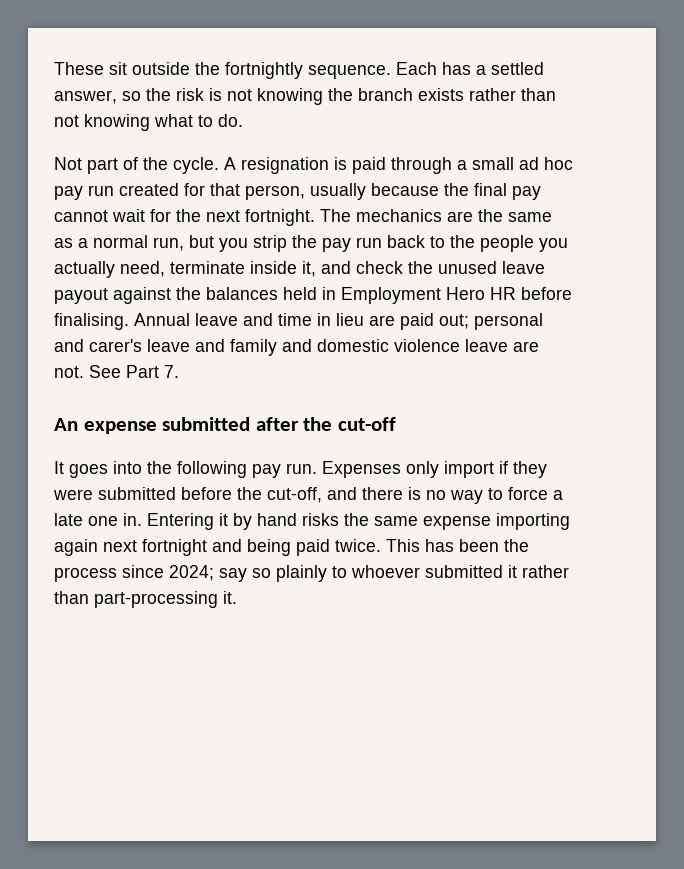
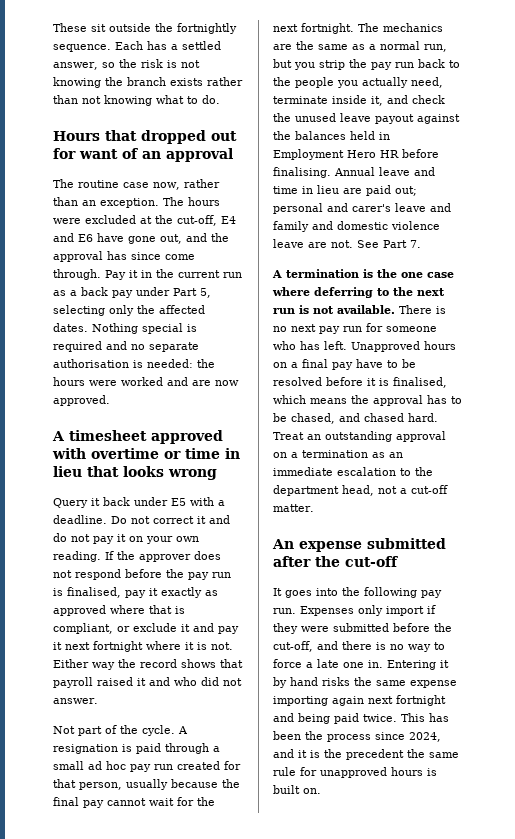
(243, 120) none -> [53,130,237,144] [53,148,233,162] [53,179,220,190] [53,197,220,208] [53,215,236,226] [53,233,229,244] [53,251,195,262] [53,269,242,280] [53,287,211,298] [53,305,205,316] [53,323,197,334] [53,341,199,352] [53,359,215,368] [53,377,239,386] [53,395,110,406] [52,430,223,444] [52,448,240,459] [53,466,217,480] [53,497,225,508] [53,515,230,524] [53,533,199,544] [53,551,221,562] [53,569,231,580] [53,587,218,598] [53,605,185,616] [53,623,239,634] [53,641,233,652] [53,659,243,670] [53,677,242,688] [53,698,98,704] // Hours that dropped out for want of an approval // The routine case now, rather than an exception. The hours were excluded at the cut-off, E4 and E6 have gone out, and the approval has since come through. Pay it in the current run as a back pay under Part 5, selecting only the affected dates. Nothing special is required and no separate authorisation is needed: the hours were worked and are now approved. // A timesheet approved with overtime or time in lieu that looks wrong // Query it back under E5 with a deadline. Do not correct it and do not pay it on your own reading. If the approver does not respond before the pay run is finalised, pay it exactly as approved where that is compliant, or exclude it and pay it next fortnight where it is not. Either way the record shows that payroll raised it and who did not answer.
(179, 371) none -> [272,269,454,278] [272,287,445,298] [273,305,446,314] [273,323,437,334] [273,341,456,352] [273,359,416,370] [273,377,447,388] [273,395,462,406] [273,413,438,424] [273,431,446,442] [273,450,403,458] [273,467,433,476] [273,485,448,496] [273,504,314,512] // A termination is the one case where deferring to the next run is not available. There is no next pay run for someone who has left. Unapproved hours on a final pay have to be resolved before it is finalised, which means the approval has to be chased, and chased hard. Treat an outstanding approval on a termination as an immediate escalation to the department head, not a cut-off matter.
[169,565,569,582] [54,591,237,608] 2024; say so plainly to whoever submitted it rather than part-processing it. -> [409,732,441,742] [273,749,459,760] [273,767,437,778] [273,785,321,794] 2024, and it is the precedent the same rule for unapproved hours is built on.

